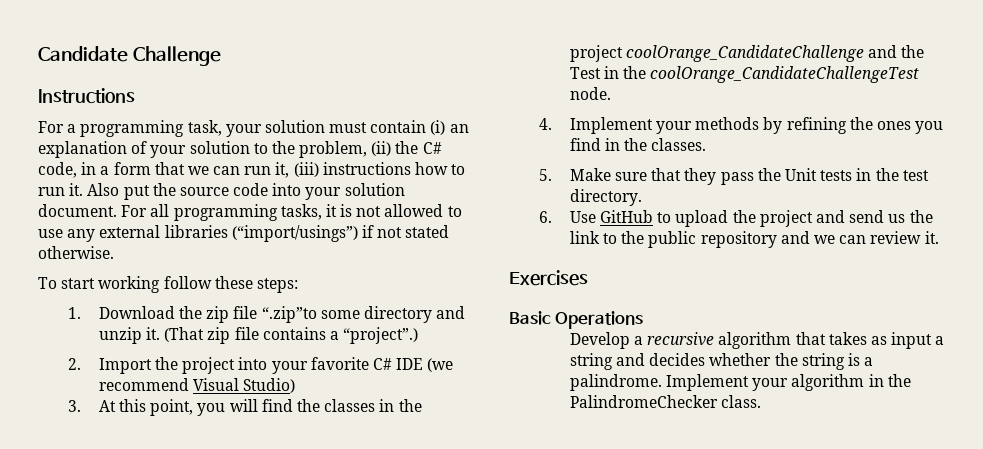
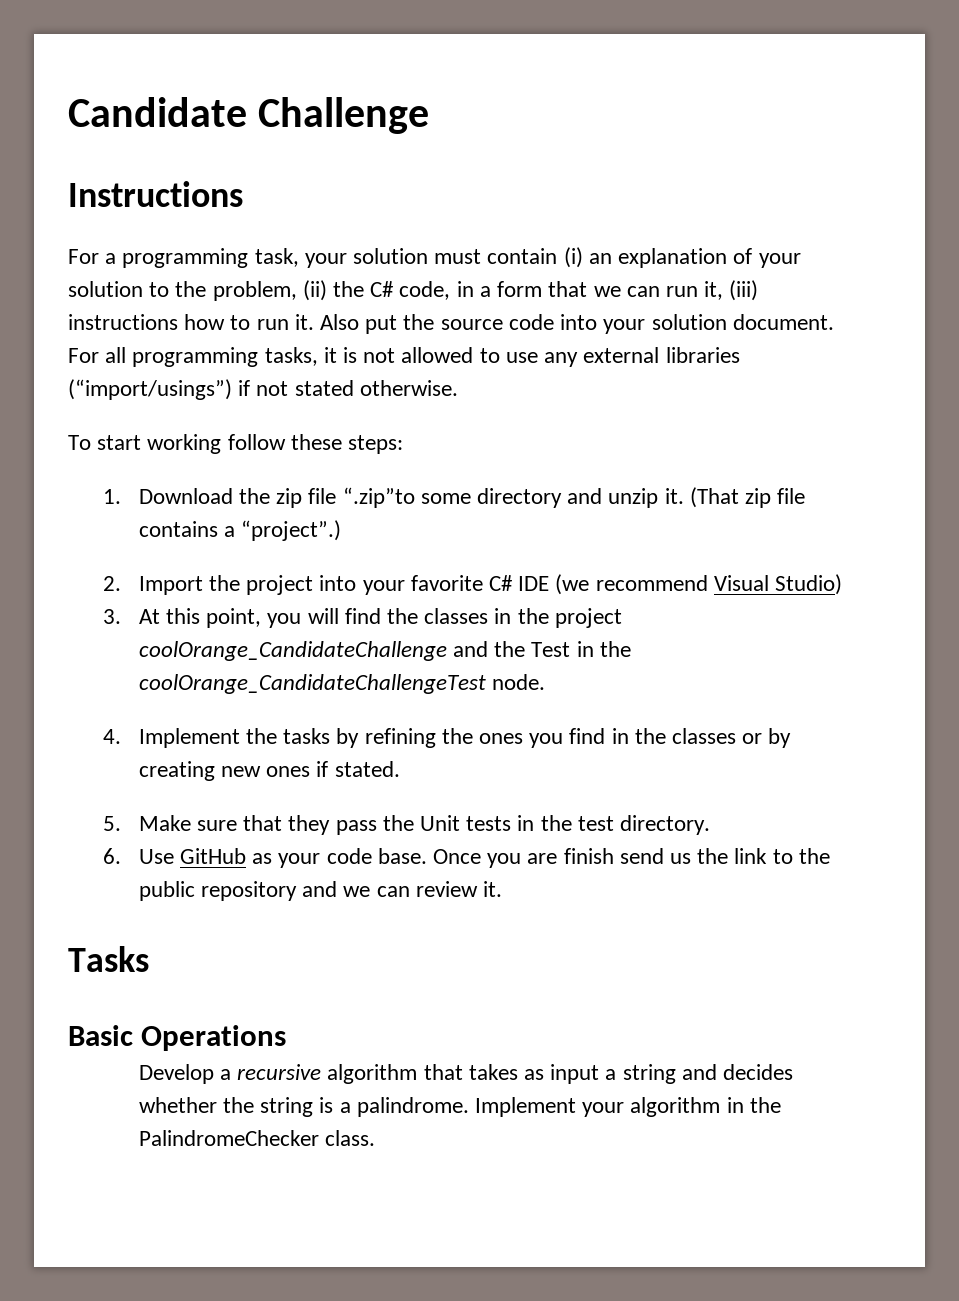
[656,117,760,134] your methods -> [245,728,331,744] the tasks
[651,138,707,151] classes. -> [672,728,792,748] [138,761,400,781] classes or by creating new ones if stated.
[657,210,846,227] to upload the project and -> [252,848,614,868] as your code base. Once you are finish
[509,270,588,286] Exercises -> [68,946,149,972] Tasks

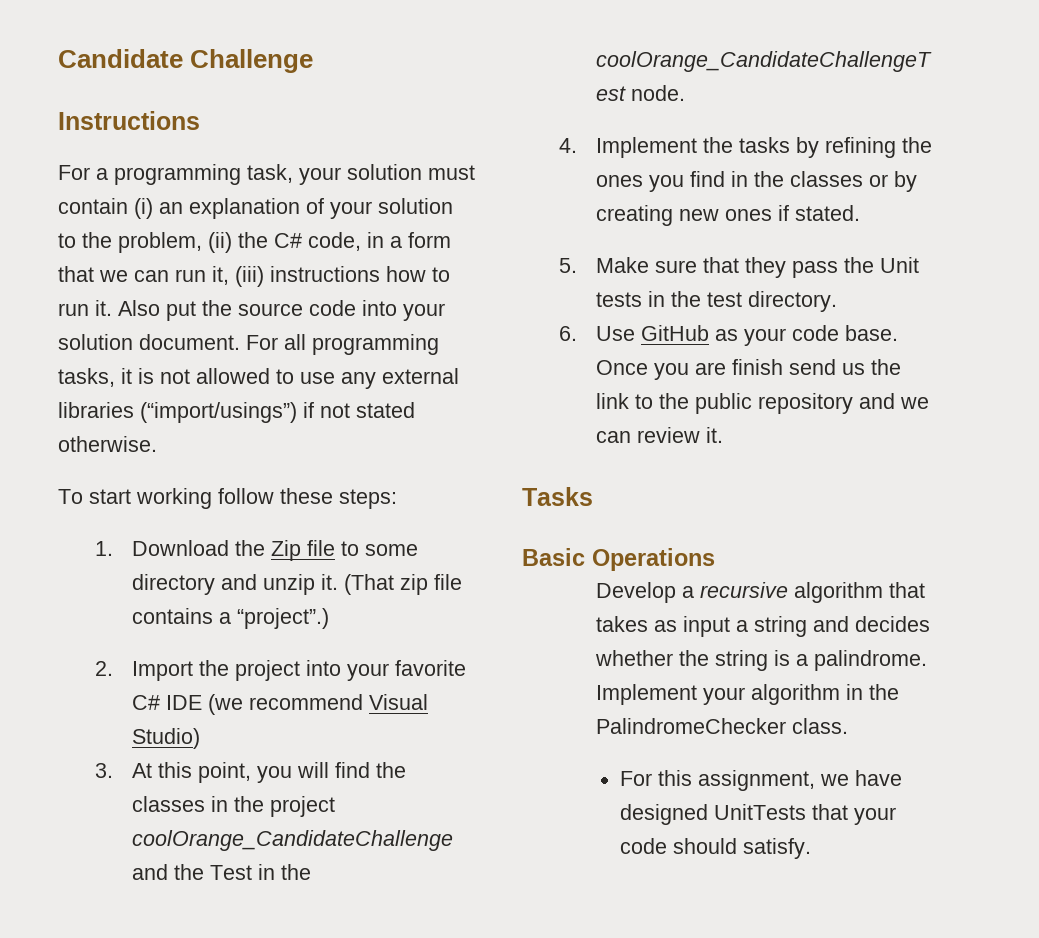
[276,487,415,508] zip file “.zip”to -> [271,540,360,561] Zip file to
(375, 1138) none -> [620,770,903,791] [620,804,897,825] [620,838,812,859] // For this assignment, we have designed UnitTests that your code should satisfy.

